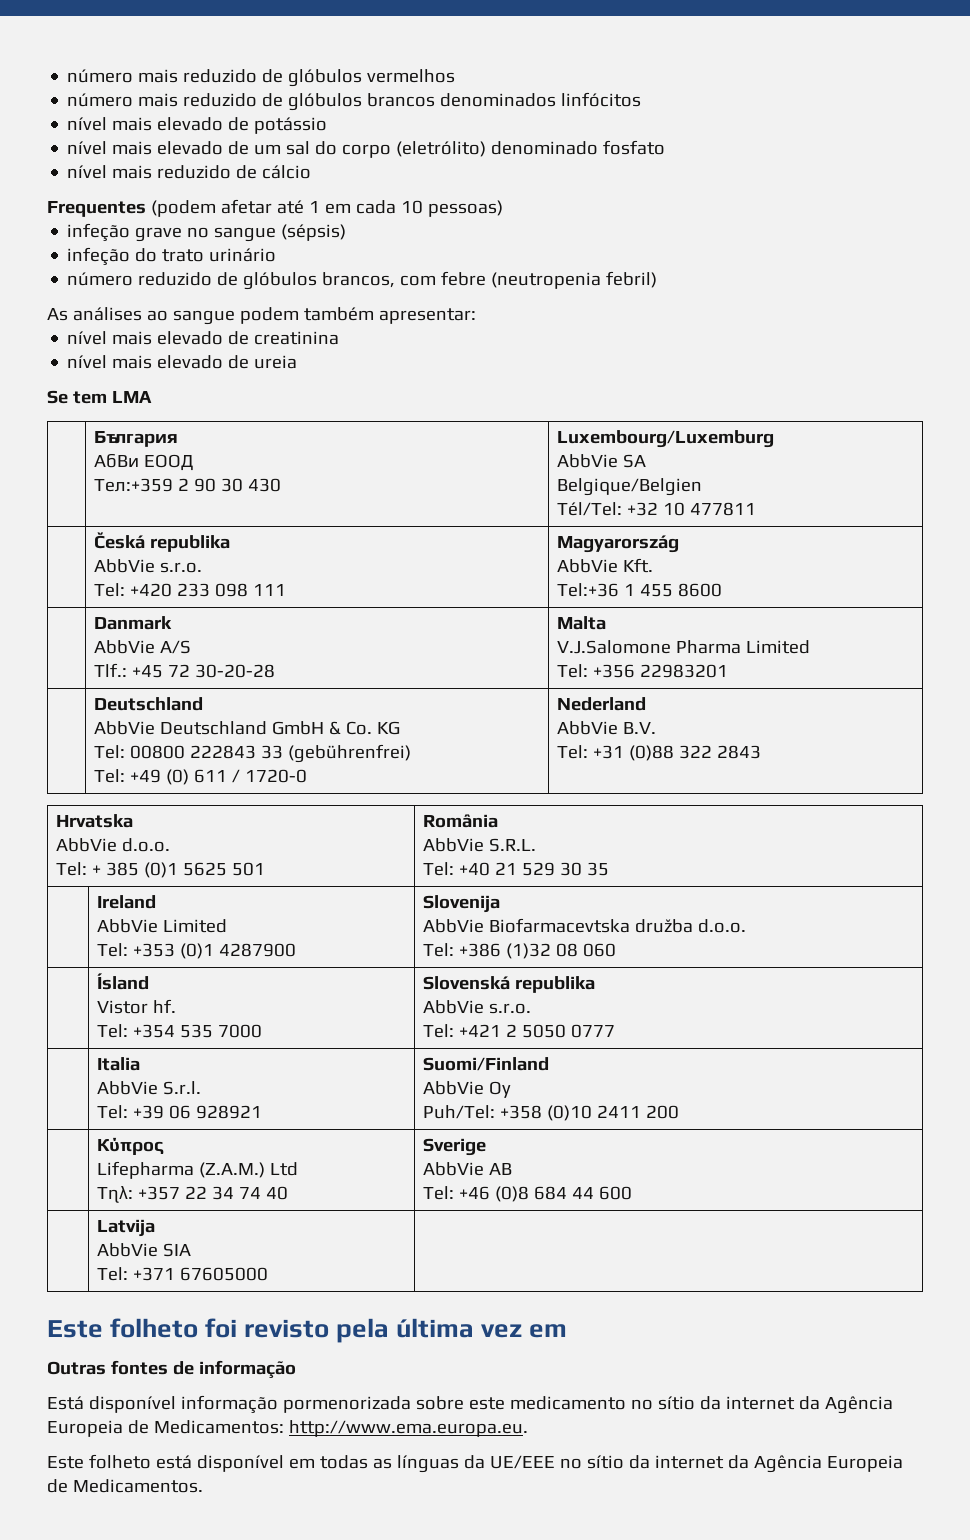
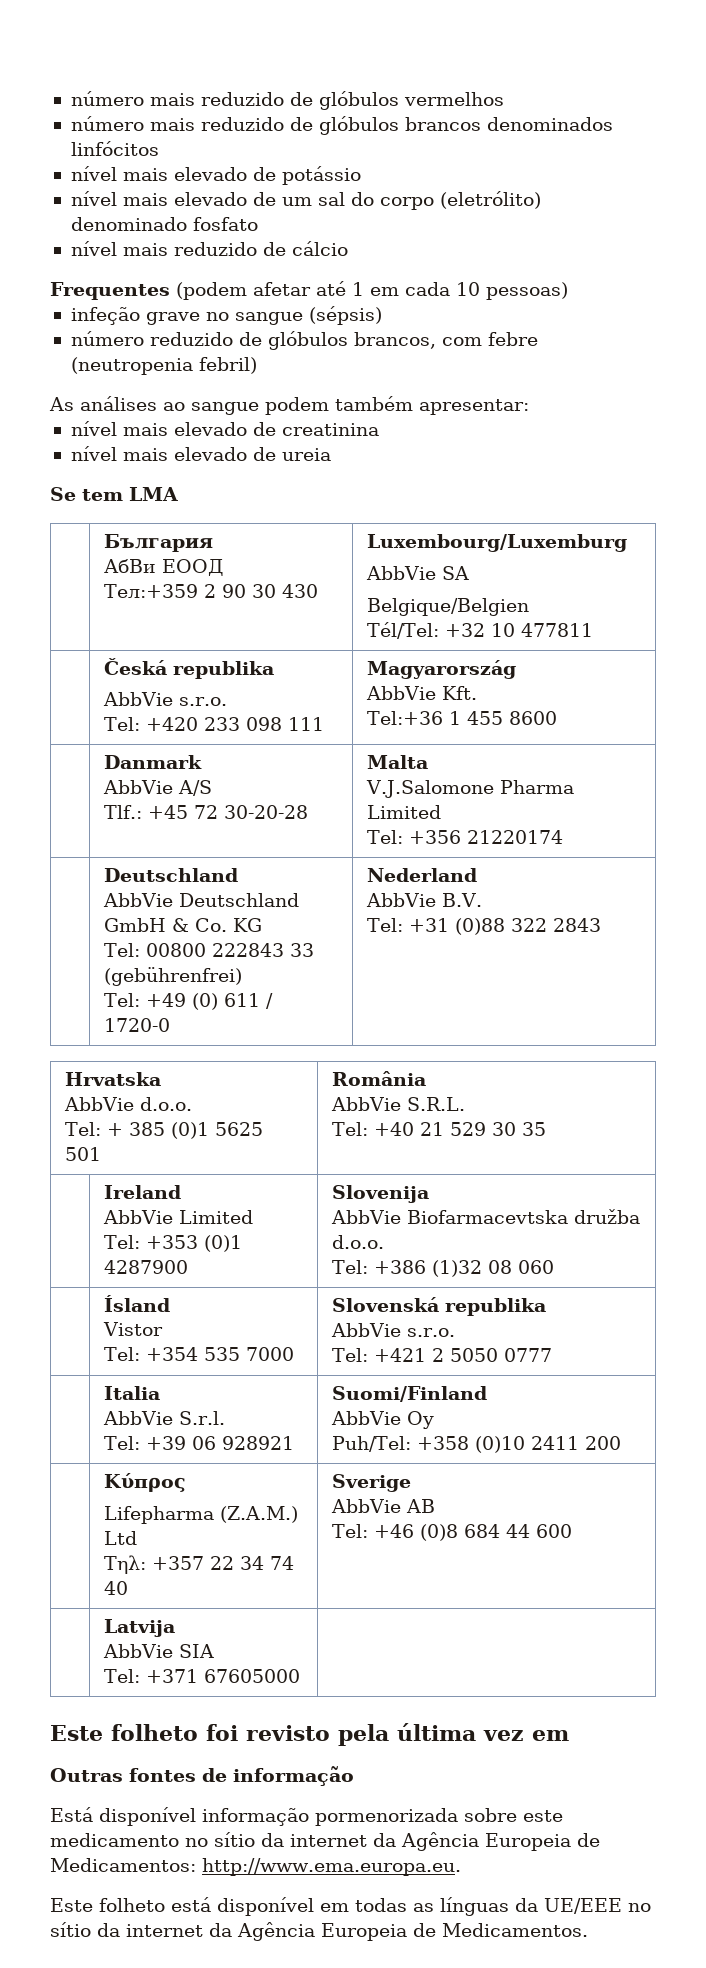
[67,247,277,266] // infeção do trato urinário -> (382, 315) none
[640,664,729,678] 22983201 -> [466,830,563,844] 21220174
[153,999,177,1013] hf. -> (163, 1329) none

